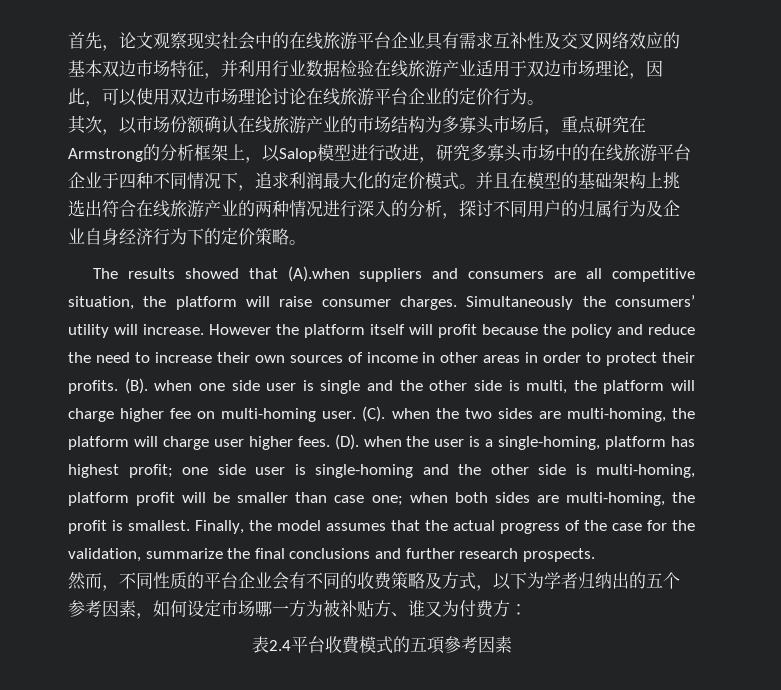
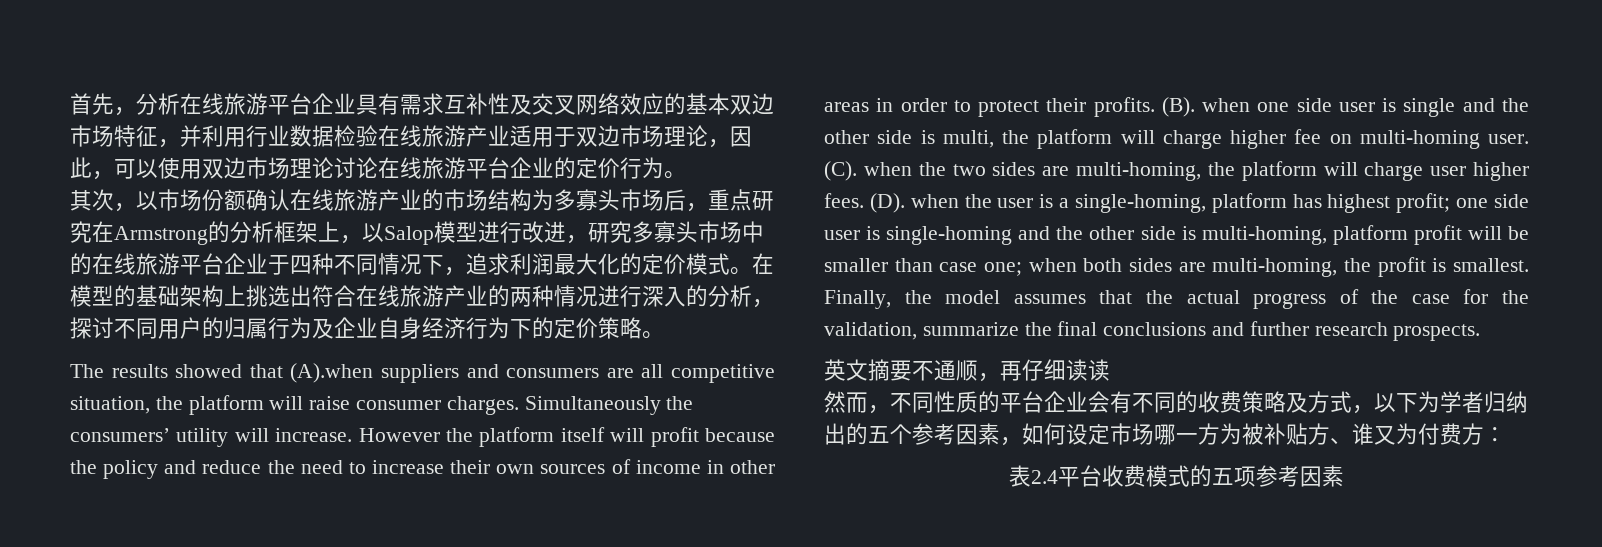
[119,32,289,50] 论文观察现实社会中的 -> [136,93,180,115] 分析
[476,172,510,189] 并且 -> (752, 271) none
(595, 555) none -> [824,359,1110,382] // 英文摘要不通顺，再仔细读读
[341,636,360,654] 費 -> [1124,465,1146,487] 费
[426,636,461,654] 項參 -> [1234,465,1278,487] 项参

